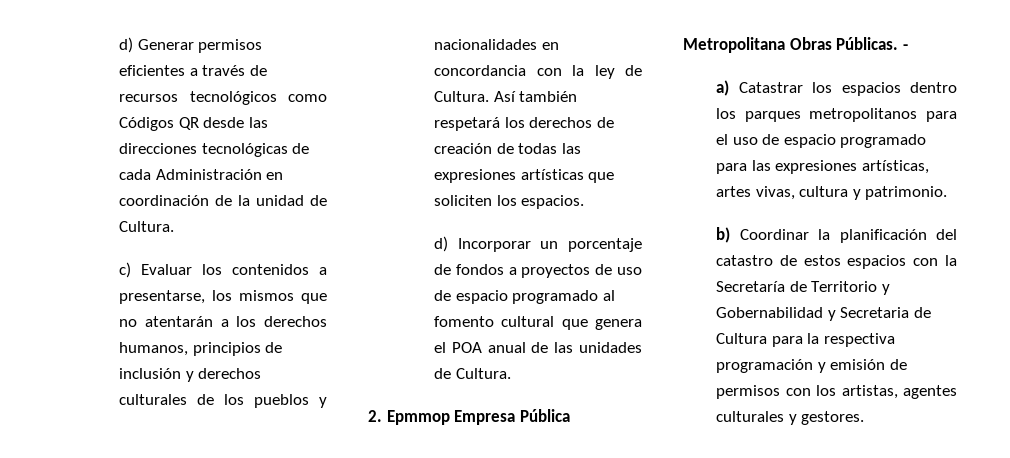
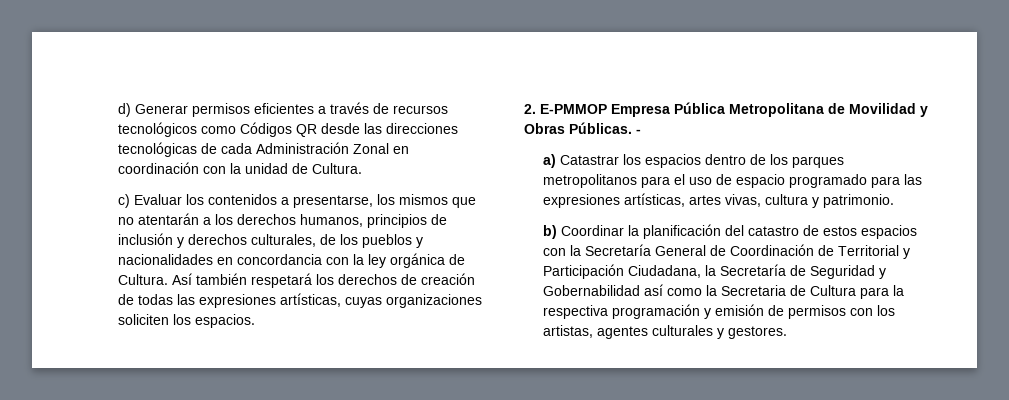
(262, 174) none -> [353,143,390,154] Zonal
[215,195,233,206] de -> [203,166,227,174] con
[119,394,188,405] culturales -> [251,234,317,247] culturales,
(615, 72) none -> [390,253,446,268] orgánica
[520,169,615,183] artísticas que -> [280,293,483,308] artísticas, cuyas organizaciones
[434,236,642,252] [434,264,642,278] [434,290,615,304] [434,316,642,330] [434,342,642,353] [434,368,511,379] // d) Incorporar un porcentaje de fondos a proyectos de uso de espacio programado al fomento cultural que genera el POA anual de las unidades de Cultura. -> (256, 321) none
[386,410,450,425] Epmmop -> [540,104,607,114] E-PMMOP
(785, 45) none -> [828,103,928,117] de Movilidad y
(957, 87) none -> [750,154,767,165] de
[789,281,890,295] [716,307,836,321] de Territorio y Gobernabilidad y -> [655,244,911,259] [543,264,887,279] [543,284,718,296] General de Coordinación de Territorial y Participación Ciudadana, la Secretaría de Seguridad y Gobernabilidad así como la

